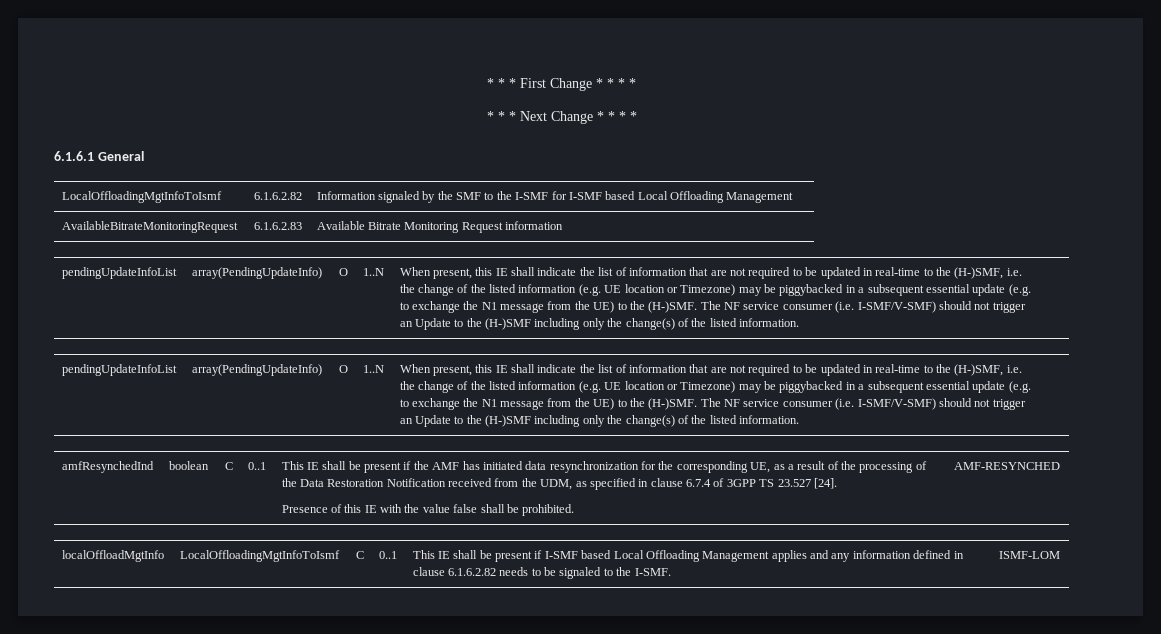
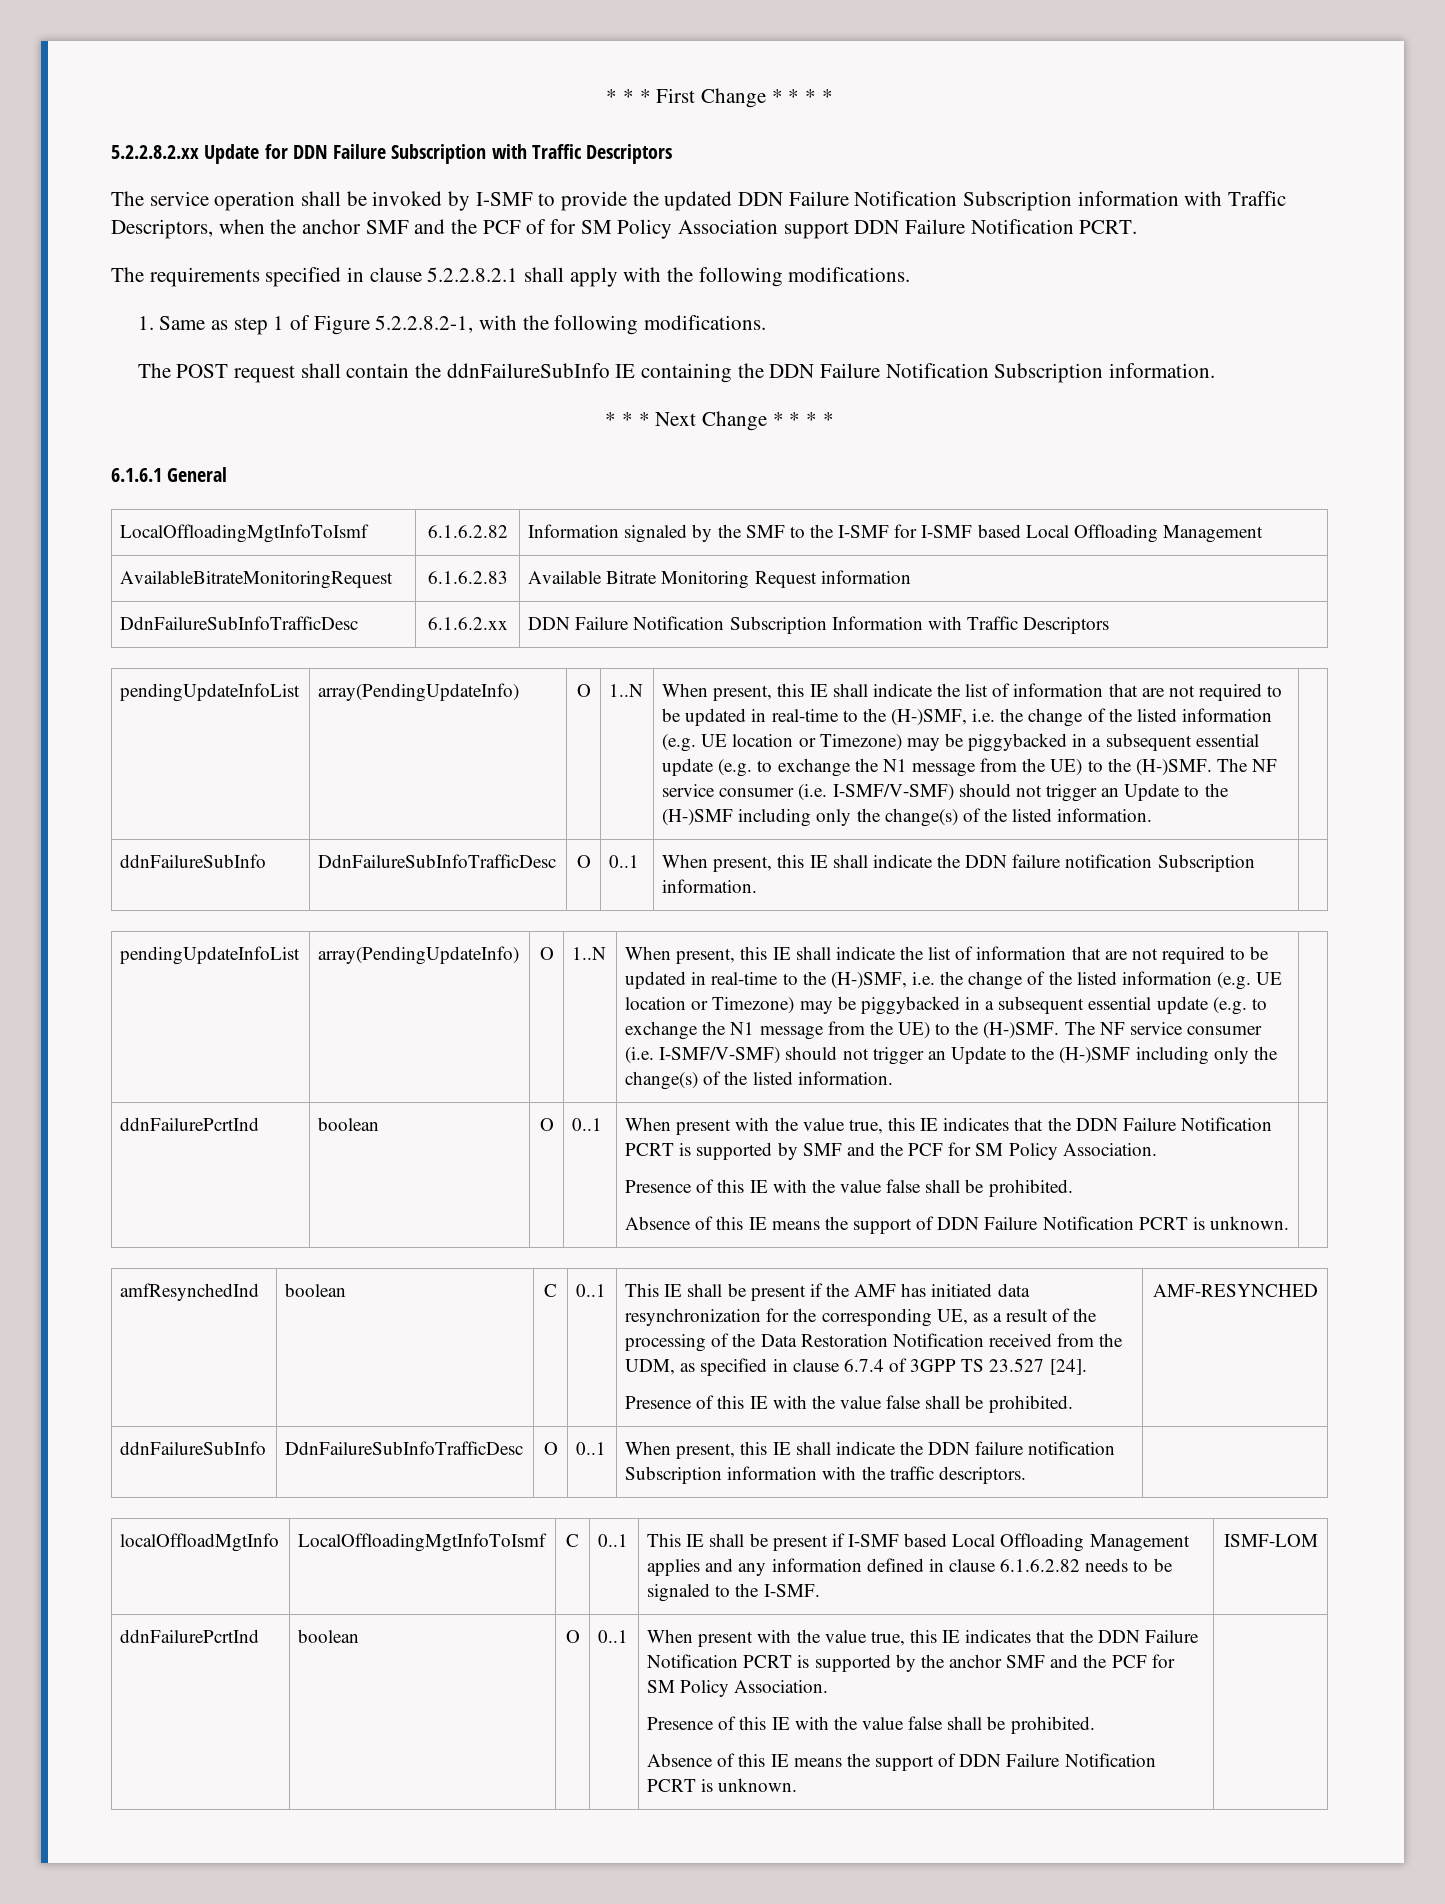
(636, 83) none -> [111,144,673,164] [111,191,1287,211] [111,219,1138,239] [111,267,911,287] [137,315,767,335] [137,363,1216,383] // 5.2.2.8.2.xx Update for DDN Failure Subscription with Traffic Descriptors // The service operation shall be invoked by I-SMF to provide the updated DDN Failure Notification Subscription information with Traffic Descriptors, when the anchor SMF and the PCF of for SM Policy Association support DDN Failure Notification PCRT. // The requirements specified in clause 5.2.2.8.2.1 shall apply with the following modifications. // 1. Same as step 1 of Figure 5.2.2.8.2-1, with the following modifications. // The POST request shall contain the ddnFailureSubInfo IE containing the DDN Failure Notification Subscription information.
(564, 225) none -> [120,616,359,630] [427,617,508,630] [528,616,1110,634] // DdnFailureSubInfoTrafficDesc | 6.1.6.2.xx | DDN Failure Notification Subscription Information with Traffic Descriptors
(800, 322) none -> [120,854,267,868] [318,854,557,868] [576,855,591,868] [609,855,640,868] [662,854,1255,872] [662,879,758,893] // ddnFailureSubInfo | DdnFailureSubInfoTrafficDesc | O | 0..1 | When present, this IE shall indicate the DDN failure notification Subscription information. |
(800, 419) none -> [120,1117,260,1131] [318,1117,380,1131] [539,1118,554,1131] [572,1118,603,1131] [625,1117,1272,1135] [625,1142,1157,1160] [625,1179,1073,1197] [625,1216,1289,1234] // ddnFailurePcrtInd | boolean | O | 0..1 | When present with the value true, this IE indicates that the DDN Failure Notification PCRT is supported by SMF and the PCF for SM Policy Association. // Presence of this IE with the value false shall be prohibited. // Absence of this IE means the support of DDN Failure Notification PCRT is unknown. |
(1060, 466) none -> [120,1441,267,1455] [285,1441,524,1455] [543,1442,558,1455] [576,1442,607,1455] [625,1441,1116,1459] [625,1466,1026,1484] // ddnFailureSubInfo | DdnFailureSubInfoTrafficDesc | O | 0..1 | When present, this IE shall indicate the DDN failure notification Subscription information with the traffic descriptors. |
(1060, 555) none -> [120,1629,260,1643] [298,1629,360,1643] [565,1630,580,1643] [598,1630,629,1643] [647,1629,1199,1647] [647,1654,1175,1672] [647,1680,829,1697] [647,1716,1095,1734] [647,1753,1156,1771] [647,1778,798,1792] // ddnFailurePcrtInd | boolean | O | 0..1 | When present with the value true, this IE indicates that the DDN Failure Notification PCRT is supported by the anchor SMF and the PCF for SM Policy Association. // Presence of this IE with the value false shall be prohibited. // Absence of this IE means the support of DDN Failure Notification PCRT is unknown. |

